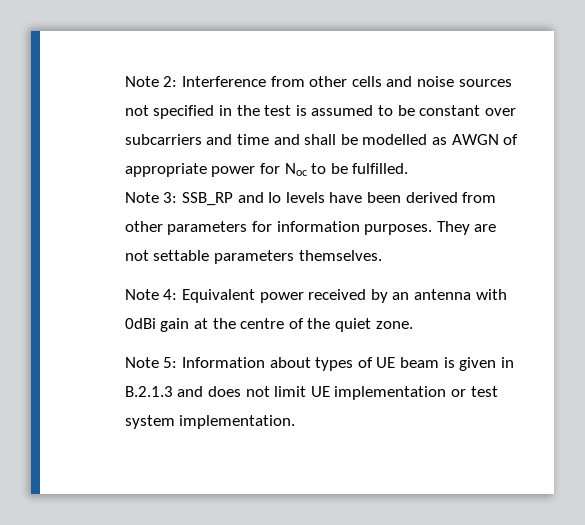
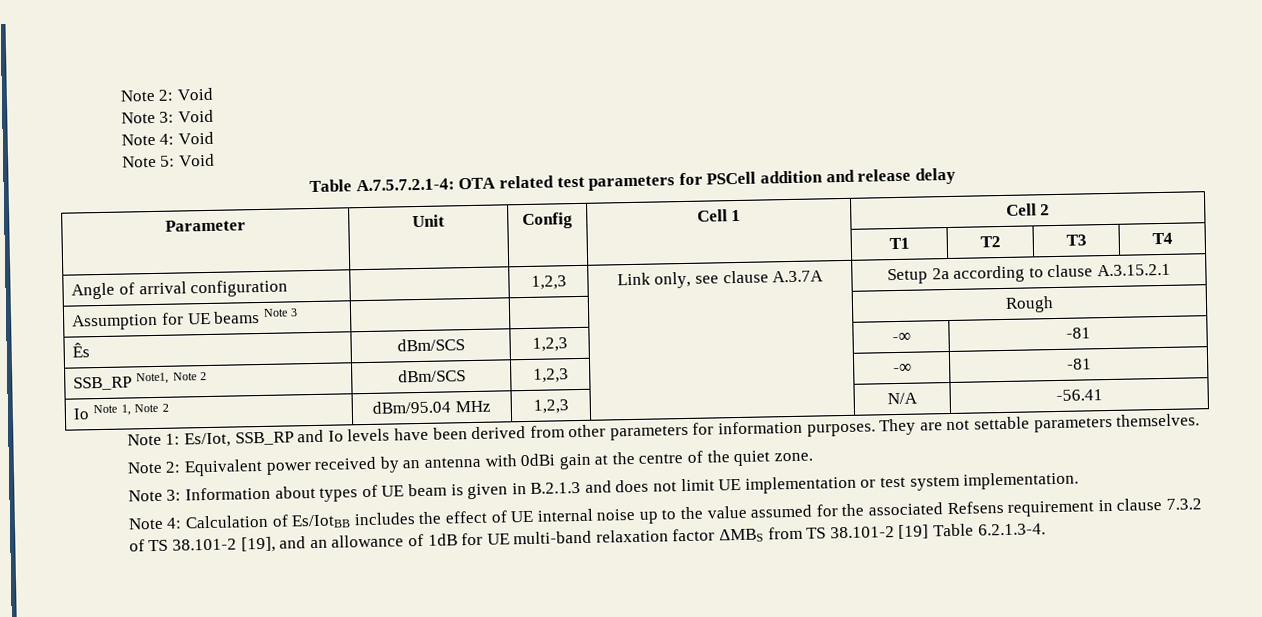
[124,76,512,87] [124,105,516,119] [124,134,519,145] [124,163,409,177] [124,192,178,203] Note 2: Interference from other cells and noise sources not specified in the test is assumed to be constant over subcarriers and time and shall be modelled as AWGN of appropriate power for Noc to be fulfilled. // Note 3: -> [119,87,213,102] [120,109,214,124] [120,131,214,146] [121,153,215,168] [309,167,956,193] [165,219,246,232] [412,214,445,228] [522,212,573,230] [696,209,742,222] [1005,203,1051,216] [888,237,910,250] [979,236,1001,248] [1065,234,1087,246] [1151,232,1173,245] [71,279,289,300] [530,275,567,290] [616,270,825,289] [887,263,1171,285] [72,308,299,331] [1005,296,1054,313] [72,342,91,358] [396,338,465,352] [531,337,568,352] [891,332,911,343] [1065,327,1091,339] [73,372,208,391] [397,369,466,383] [532,368,569,383] [892,363,912,374] [1066,358,1092,370] [73,403,169,420] [372,400,491,414] [532,399,569,414] [887,392,918,405] [1055,389,1103,402] [126,432,231,448] Note 2: Void // Note 3: Void // Note 4: Void // Note 5: Void // Table A.7.5.7.2.1-4: OTA related test parameters for PSCell addition and release delay // Parameter | Unit | Config | Cell 1 | Cell 2 // | | | | T1 | T2 | T3 | T4 // Angle of arrival configuration | | 1,2,3 | Link only, see clause A.3.7A | Setup 2a according to clause A.3.15.2.1 // Assumption for UE beams Note 3 | | | | Rough // Ês | dBm/SCS | 1,2,3 | | -∞ | -81 // SSB_RP Note1, Note 2 | dBm/SCS | 1,2,3 | | -∞ | -81 // Io Note 1, Note 2 | dBm/95.04 MHz | 1,2,3 | | N/A | -56.41 // Note 1: Es/Iot,
[163,289,178,300] 4: -> [165,461,182,473] 2:
[163,357,178,368] 5: -> [166,489,182,501] 3:
(296, 422) none -> [127,498,1202,530] [128,523,1046,553] // Note 4: Calculation of Es/IotBB includes the effect of UE internal noise up to the value assumed for the associated Refsens requirement in clause 7.3.2 of TS 38.101-2 [19], and an allowance of 1dB for UE multi-band relaxation factor ΔMBS from TS 38.101-2 [19] Table 6.2.1.3-4.

